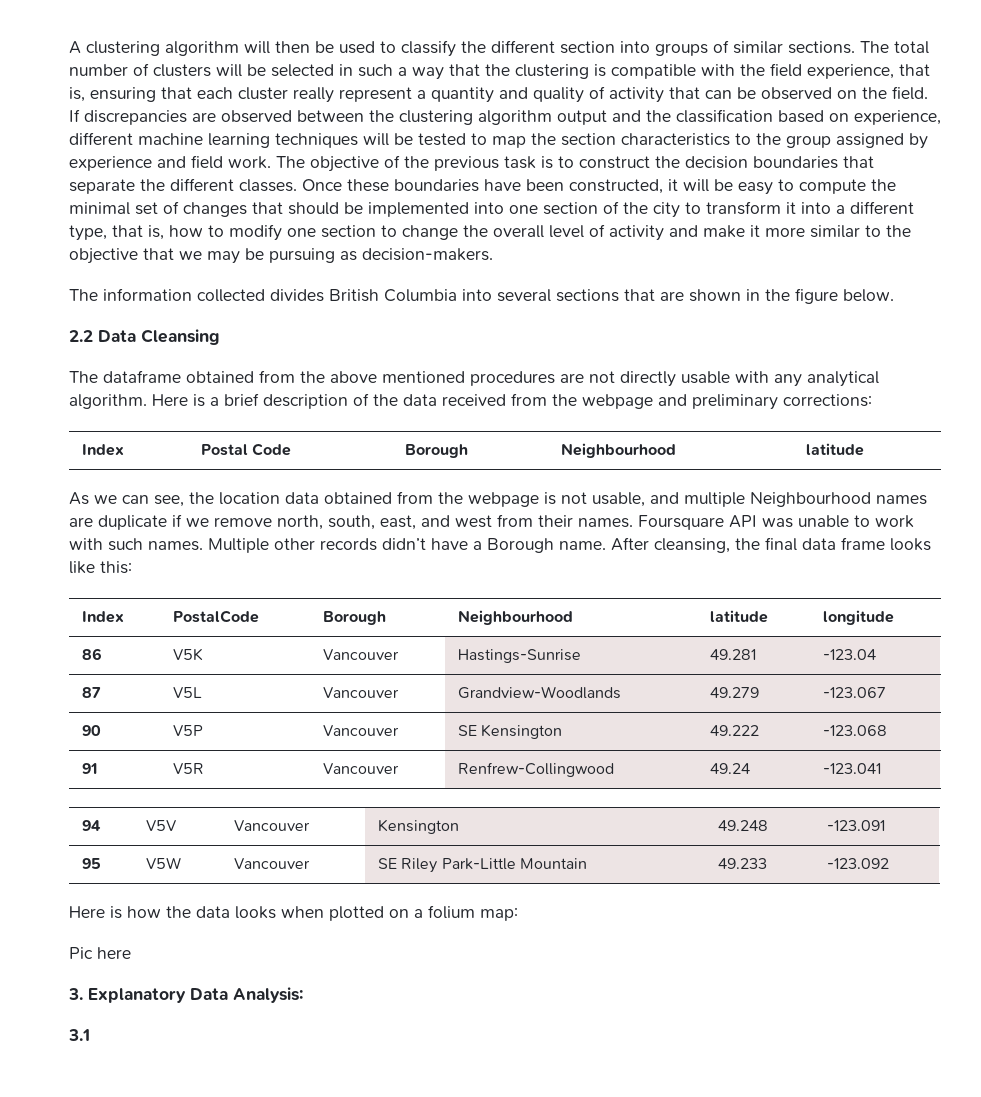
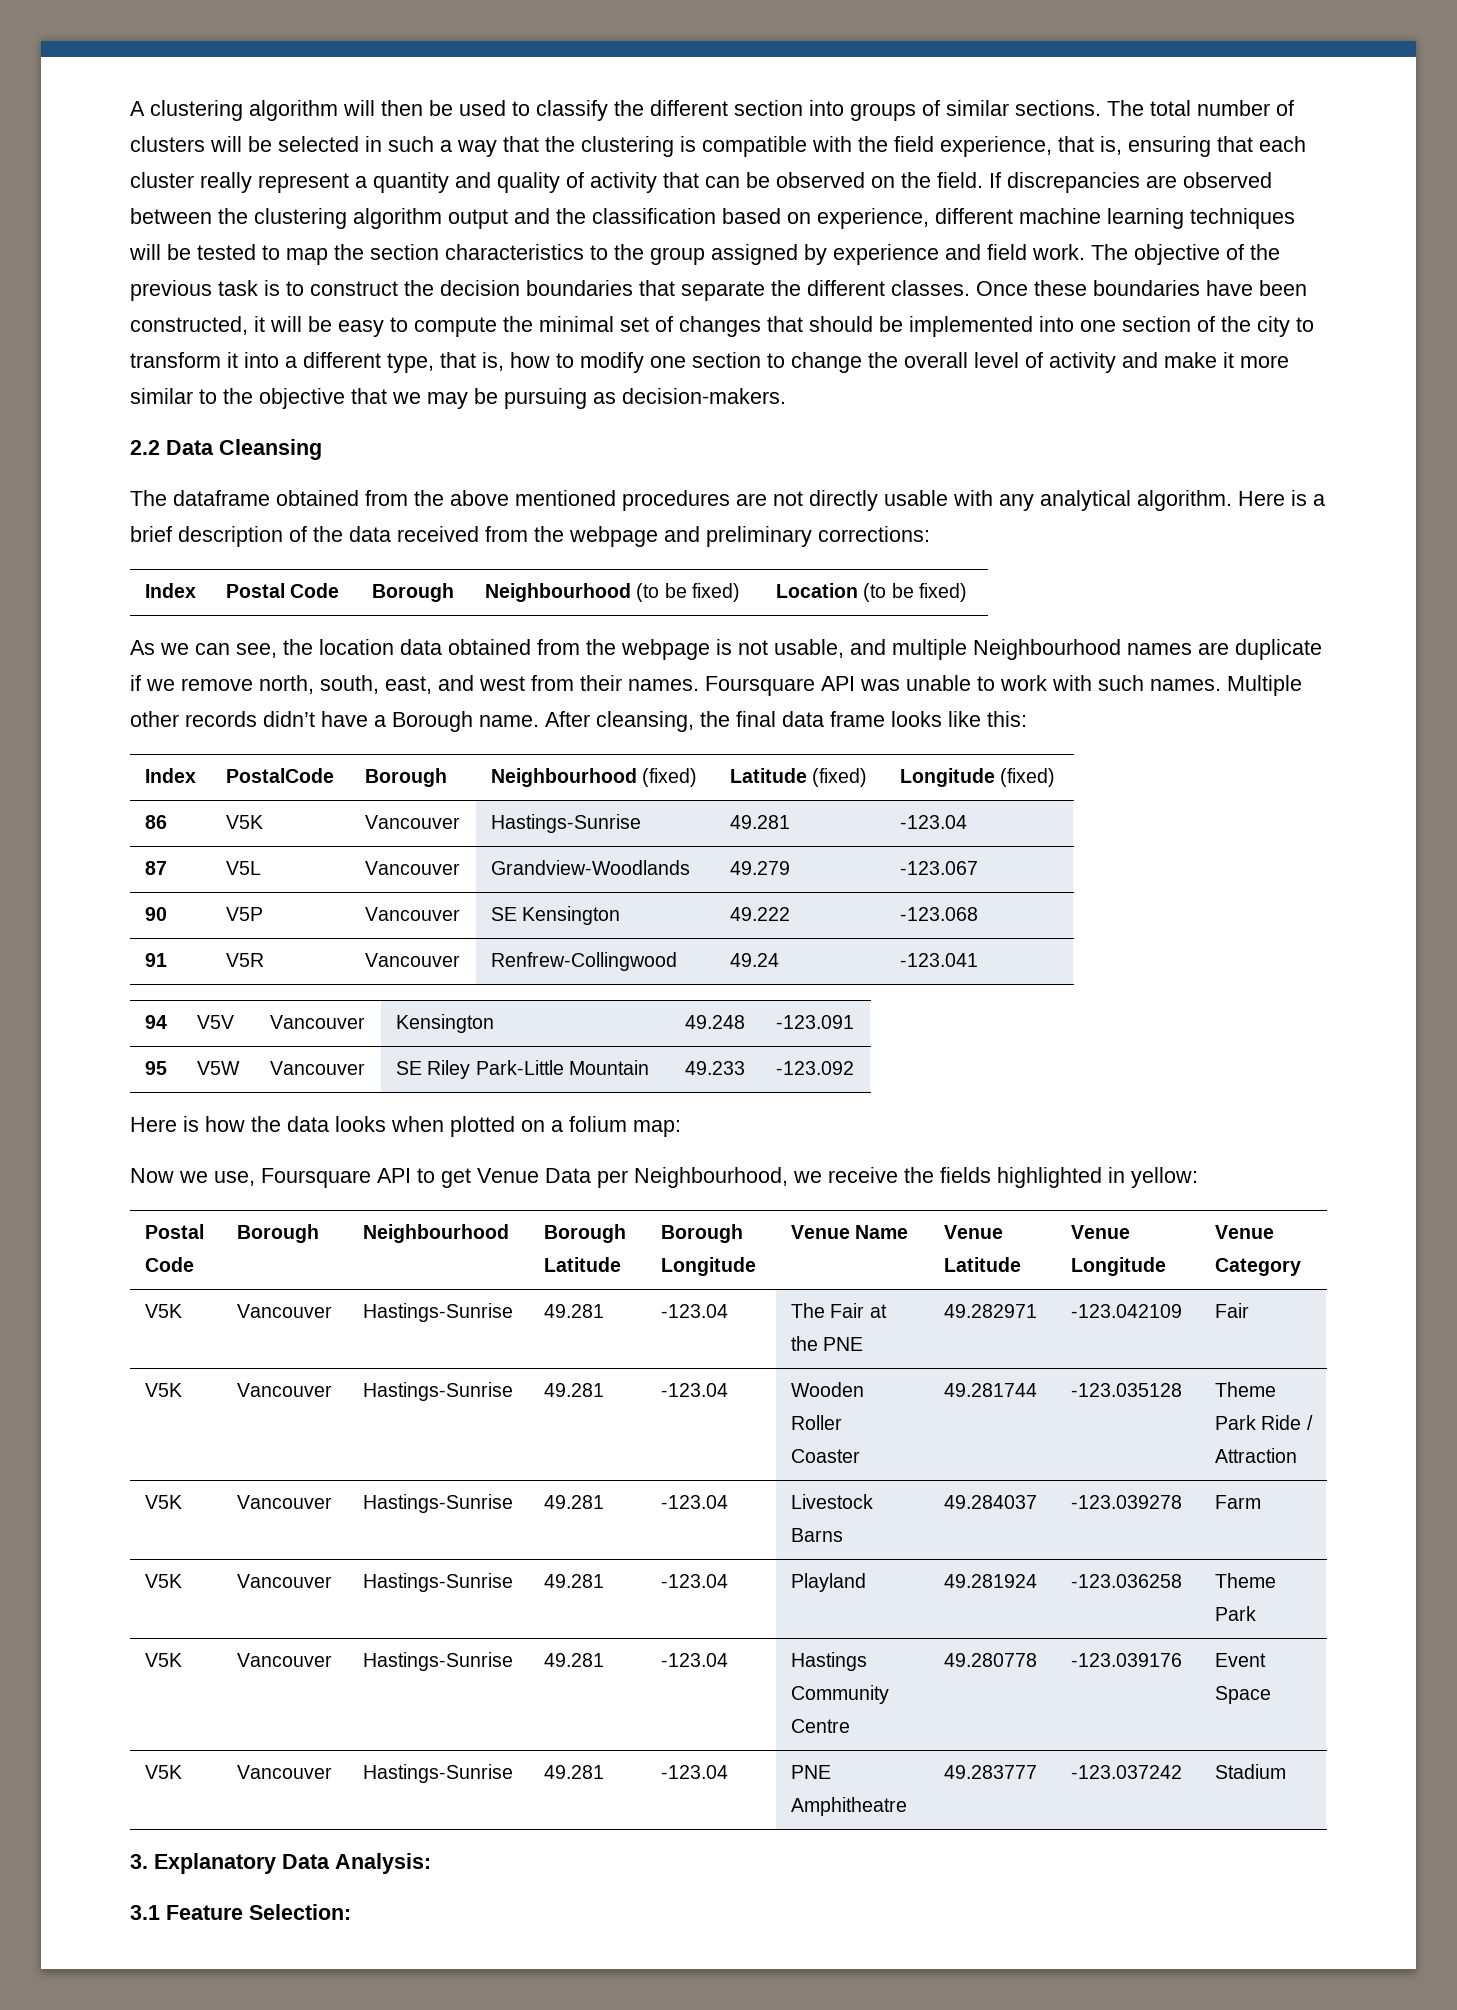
[69,288,894,304] // The information collected divides British Columbia into several sections that are shown in the figure below. -> (786, 396) none
[805,443,864,456] | latitude -> [636,583,740,602] [775,583,967,602] (to be fixed) | Location (to be fixed)
[709,610,768,623] [822,610,894,625] | latitude | longitude -> [642,768,698,787] [729,768,868,787] [899,768,1056,787] (fixed) | Latitude (fixed) | Longitude (fixed)
[69,947,131,959] Pic here -> [130,1167,1198,1188] [144,1224,204,1239] [144,1257,194,1272] [236,1224,319,1243] [362,1224,509,1243] [543,1224,626,1243] [543,1257,621,1272] [660,1224,743,1243] [660,1257,756,1276] [790,1225,909,1239] [943,1225,1003,1239] [943,1257,1021,1272] [1070,1225,1130,1239] [1070,1257,1166,1276] [1214,1225,1274,1239] [1214,1258,1301,1276] [144,1304,182,1318] [236,1304,332,1318] [362,1303,513,1322] [543,1304,604,1318] [660,1304,728,1318] [790,1303,887,1318] [790,1336,864,1351] [943,1304,1037,1318] [1070,1304,1182,1318] [1214,1303,1249,1318] [144,1383,182,1397] [236,1383,332,1397] [362,1382,513,1401] [543,1383,604,1397] [660,1383,728,1397] [790,1382,864,1397] [790,1415,842,1430] [790,1449,860,1463] [943,1383,1037,1397] [1070,1383,1182,1397] [1214,1382,1276,1397] [1214,1415,1313,1430] [1214,1448,1297,1463] [144,1495,182,1509] [236,1495,332,1509] [362,1494,513,1513] [543,1495,604,1509] [660,1495,728,1509] [790,1494,873,1509] [790,1528,843,1542] [943,1495,1037,1509] [1070,1495,1182,1509] [1214,1495,1261,1509] [144,1574,182,1588] [236,1574,332,1588] [362,1573,513,1592] [543,1574,604,1588] [660,1574,728,1588] [790,1573,866,1592] [943,1574,1037,1588] [1070,1574,1182,1588] [1214,1573,1276,1588] [1214,1606,1256,1621] [144,1653,182,1667] [236,1653,332,1667] [362,1652,513,1671] [543,1653,604,1667] [660,1653,728,1667] [790,1652,867,1671] [790,1685,889,1704] [790,1719,850,1733] [943,1653,1037,1667] [1070,1653,1182,1667] [1214,1653,1266,1667] [1214,1686,1271,1704] [144,1765,182,1779] [236,1765,332,1779] [362,1764,513,1783] [543,1765,604,1779] [660,1765,728,1779] [790,1765,831,1779] [790,1797,907,1816] [943,1765,1037,1779] [1070,1765,1182,1779] [1214,1764,1286,1779] Now we use, Foursquare API to get Venue Data per Neighbourhood, we receive the fields highlighted in yellow: // Postal Code | Borough | Neighbourhood | Borough Latitude | Borough Longitude | Venue Name | Venue Latitude | Venue Longitude | Venue Category // V5K | Vancouver | Hastings-Sunrise | 49.281 | -123.04 | The Fair at the PNE | 49.282971 | -123.042109 | Fair // V5K | Vancouver | Hastings-Sunrise | 49.281 | -123.04 | Wooden Roller Coaster | 49.281744 | -123.035128 | Theme Park Ride / Attraction // V5K | Vancouver | Hastings-Sunrise | 49.281 | -123.04 | Livestock Barns | 49.284037 | -123.039278 | Farm // V5K | Vancouver | Hastings-Sunrise | 49.281 | -123.04 | Playland | 49.281924 | -123.036258 | Theme Park // V5K | Vancouver | Hastings-Sunrise | 49.281 | -123.04 | Hastings Community Centre | 49.280778 | -123.039176 | Event Space // V5K | Vancouver | Hastings-Sunrise | 49.281 | -123.04 | PNE Amphitheatre | 49.283777 | -123.037242 | Stadium
(90, 1035) none -> [166,1904,351,1920] Feature Selection:

